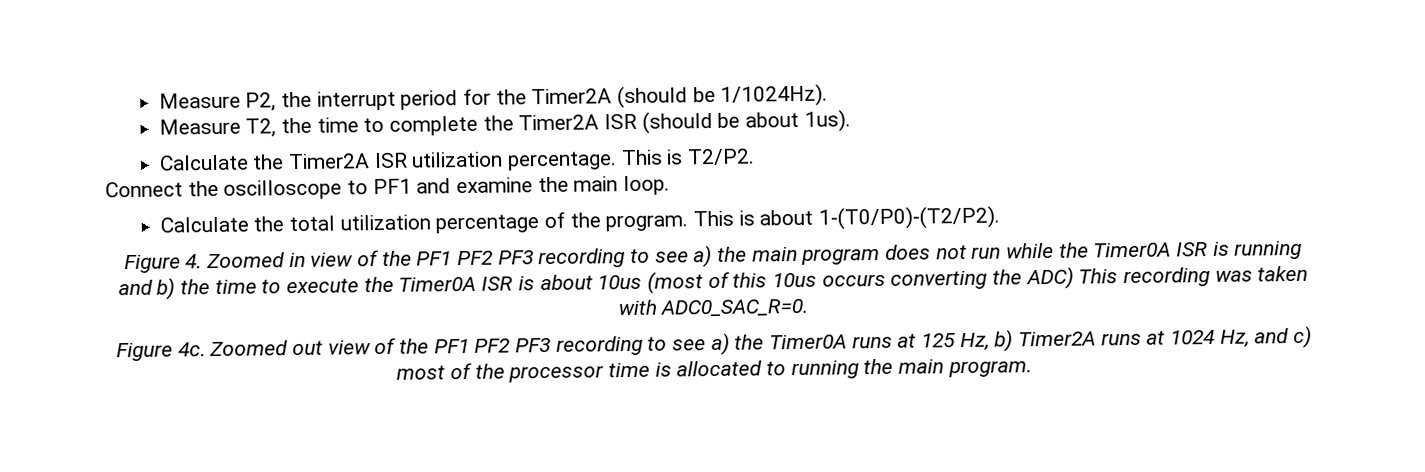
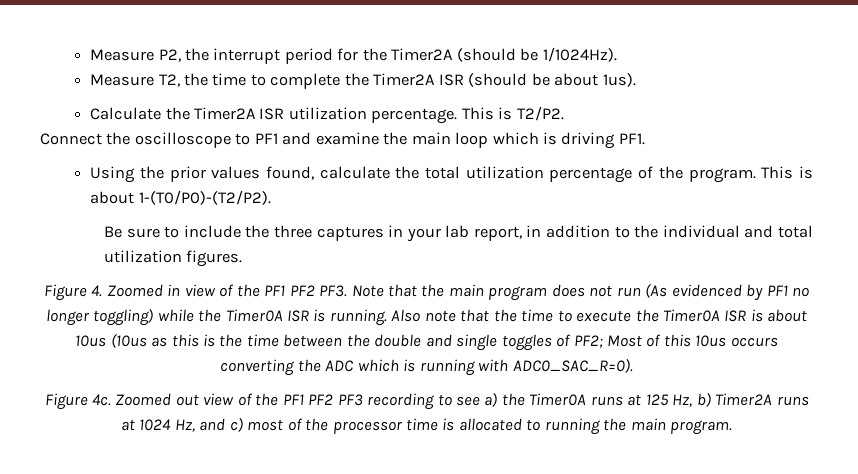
[623,175,671,196] [159,216,249,233] loop. // Calculate -> [455,132,645,149] [90,166,390,183] loop which is driving PF1. // Using the prior values found, calculate
(1001, 217) none -> [103,225,814,242] [103,250,243,267] // Be sure to include the three captures in your lab report, in addition to the individual and total utilization figures.
[497,245,713,269] PF3 recording to see a) -> [319,284,418,297] PF3. Note that
(1002, 252) none -> [645,283,810,301] [45,308,154,326] (As evidenced by PF1 no longer toggling)
[1234,240,1303,260] [117,277,176,300] running and b) -> [329,309,490,326] running. Also note that
[646,271,703,294] (most -> [110,333,643,351] (10us as this is the time between the double and single toggles of PF2; Most
[1025,265,1309,290] [617,298,809,317] ADC) This recording was taken with ADC0_SAC_R=0. -> [325,358,633,376] ADC which is running with ADC0_SAC_R=0).

